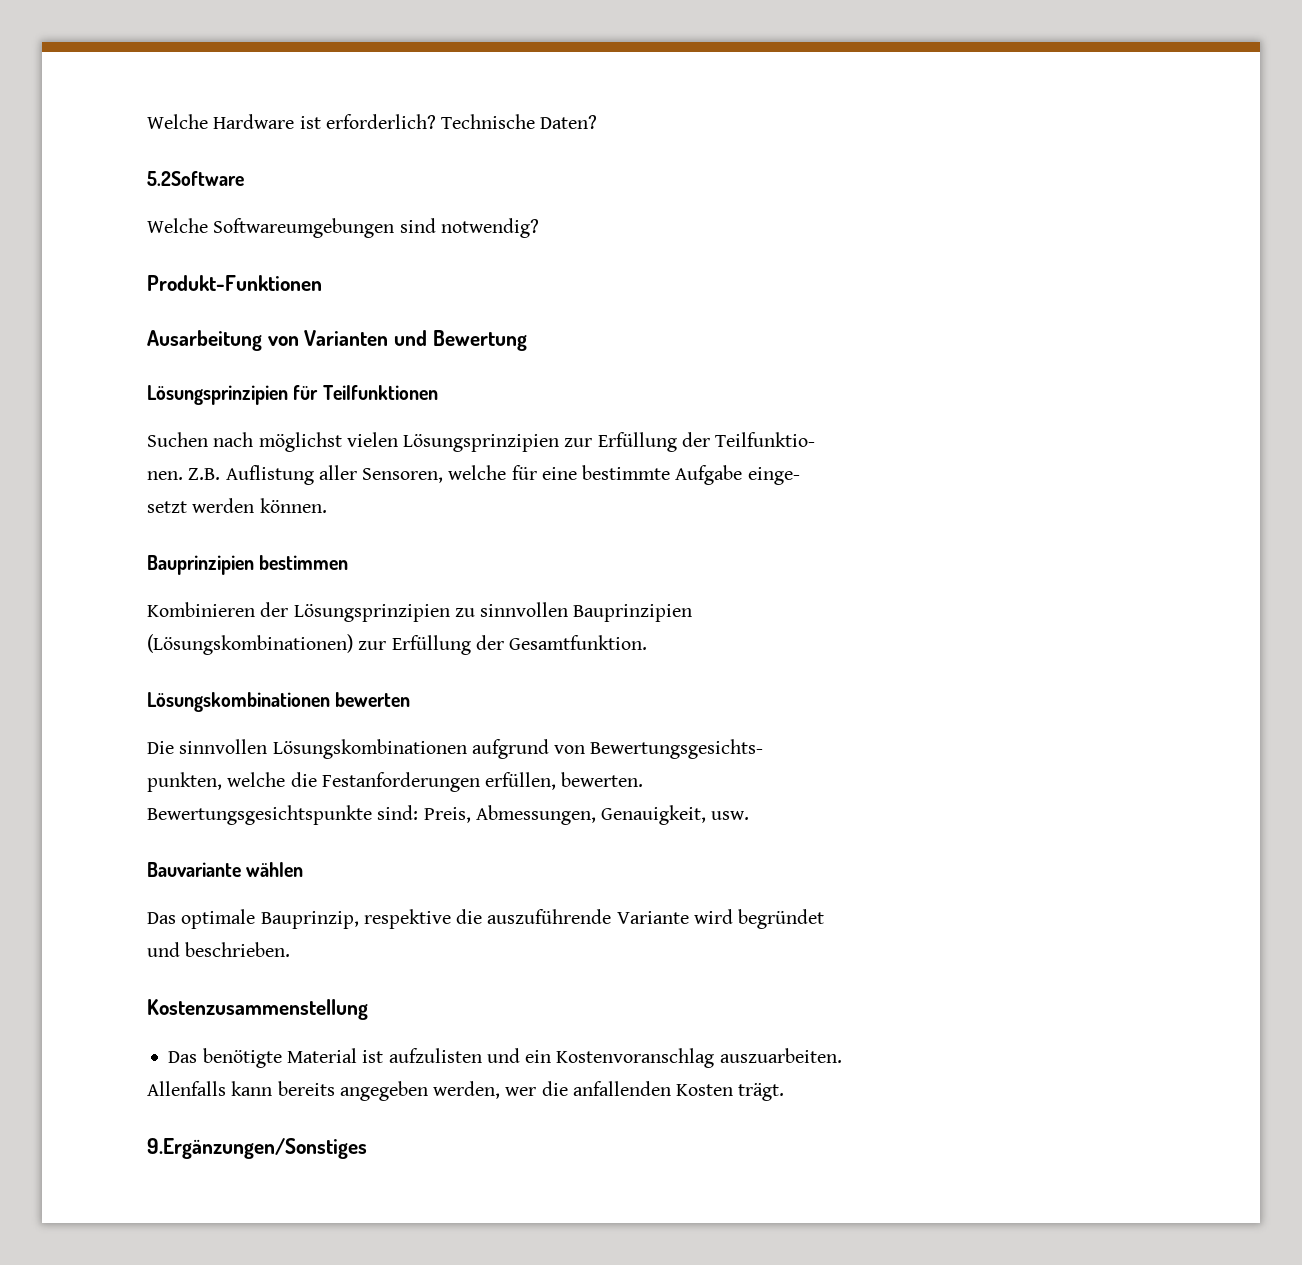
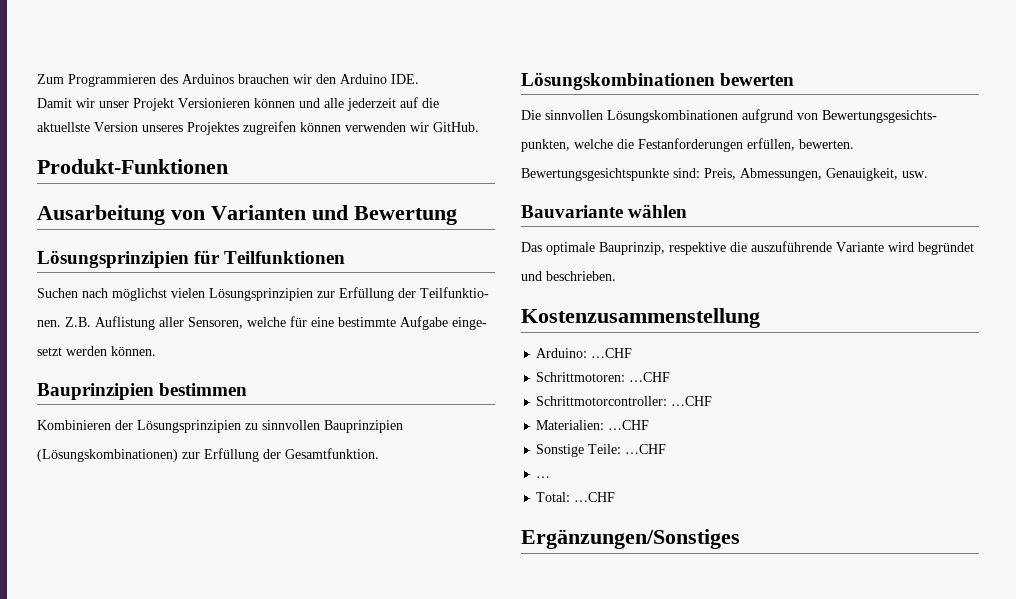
[147,114,598,129] [147,171,244,186] [147,218,539,238] Welche Hardware ist erforderlich? Technische Daten? // 5.2Software // Welche Softwareumgebungen sind notwendig? -> [37,74,419,87] [37,97,439,111] [37,121,479,135] Zum Programmieren des Arduinos brauchen wir den Arduino IDE. // Damit wir unser Projekt Versionieren können und alle jederzeit auf die aktuellste Version unseres Projektes zugreifen können verwenden wir GitHub.
[168,1048,842,1068] [147,1081,785,1101] [147,1138,367,1159] Das benötigte Material ist aufzulisten und ein Kostenvoranschlag auszuarbeiten. // Allenfalls kann bereits angegeben werden, wer die anfallenden Kosten trägt. // 9.Ergänzungen/Sonstiges -> [536,348,633,358] [536,372,671,382] [536,396,713,406] [536,420,650,430] [536,444,667,457] [536,476,551,478] [536,492,616,502] [521,529,740,549] Arduino: …CHF // Schrittmotoren: …CHF // Schrittmotorcontroller: …CHF // Materialien: …CHF // Sonstige Teile: …CHF // … // Total: …CHF // Ergänzungen/Sonstiges

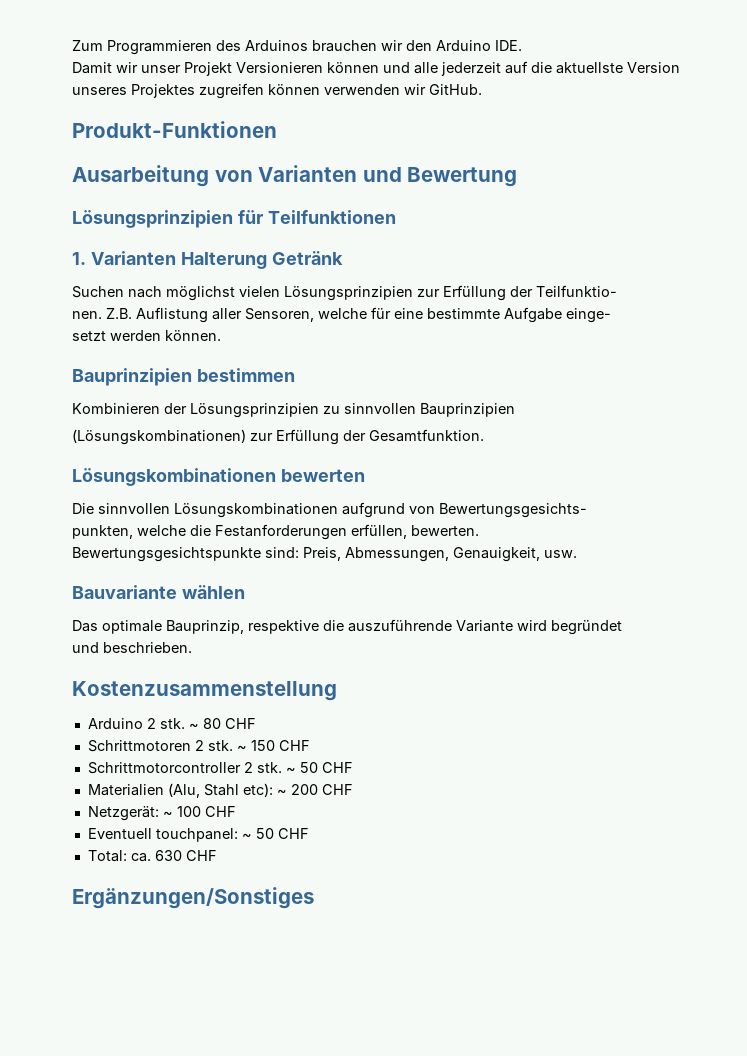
(346, 257) none -> [72,251,343,269] // 1. Varianten Halterung Getränk
[536,348,633,358] [536,372,671,382] [536,396,713,406] [536,420,650,430] [536,444,667,457] [536,476,551,478] [536,492,616,502] Arduino: …CHF // Schrittmotoren: …CHF // Schrittmotorcontroller: …CHF // Materialien: …CHF // Sonstige Teile: …CHF // … // Total: …CHF -> [87,718,256,729] [87,740,310,752] [87,762,353,774] [87,783,353,798] [87,806,236,821] [87,828,309,842] [87,850,217,862] Arduino 2 stk. ~ 80 CHF // Schrittmotoren 2 stk. ~ 150 CHF // Schrittmotorcontroller 2 stk. ~ 50 CHF // Materialien (Alu, Stahl etc): ~ 200 CHF // Netzgerät: ~ 100 CHF // Eventuell touchpanel: ~ 50 CHF // Total: ca. 630 CHF

